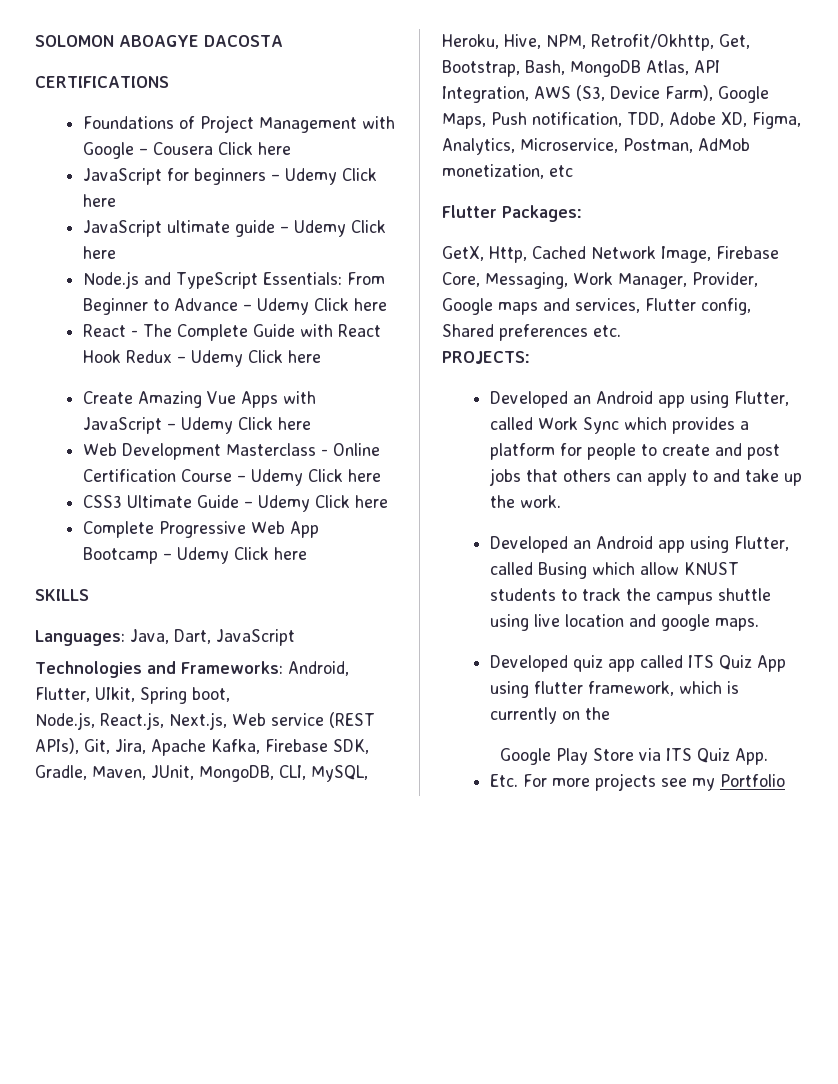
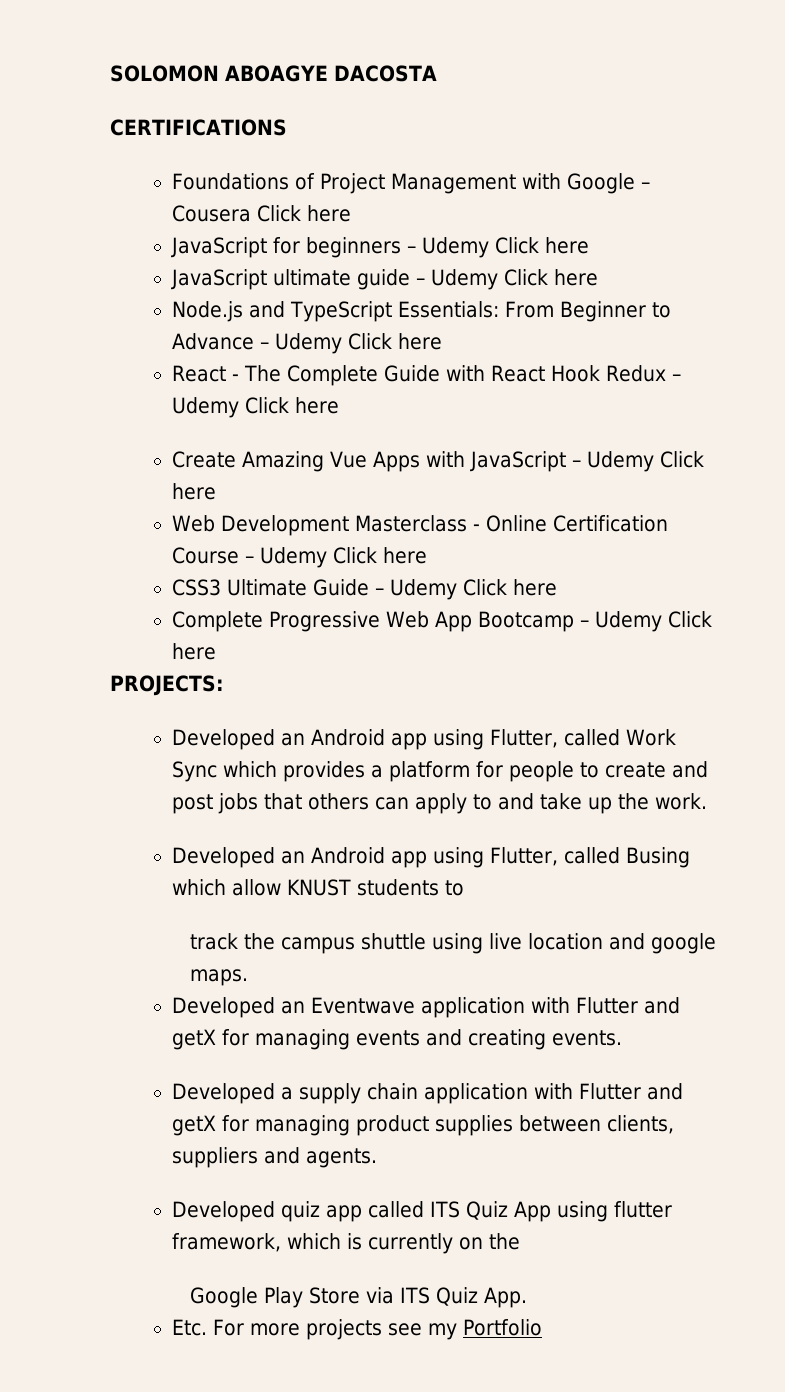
[35,589,89,601] [35,629,295,646] [35,661,349,678] [35,687,230,704] [35,712,375,730] [35,738,369,756] [35,765,368,782] [442,34,750,51] [442,60,720,77] [442,85,769,103] [442,112,801,129] [442,138,750,155] [442,164,573,179] [442,205,582,222] [442,246,779,263] [442,272,758,289] [442,298,751,315] [442,324,621,341] // SKILLS // Languages: Java, Dart, JavaScript // Technologies and Frameworks: Android, Flutter, UIkit, Spring boot, // Node.js, React.js, Next.js, Web service (REST APIs), Git, Jira, Apache Kafka, Firebase SDK, Gradle, Maven, JUnit, MongoDB, CLI, MySQL, Heroku, Hive, NPM, Retrofit/Okhttp, Get, Bootstrap, Bash, MongoDB Atlas, API Integration, AWS (S3, Device Farm), Google Maps, Push notification, TDD, Adobe XD, Figma, Analytics, Microservice, Postman, AdMob monetization, etc // Flutter Packages: // GetX, Http, Cached Network Image, Firebase Core, Messaging, Work Manager, Provider, Google maps and services, Flutter config, Shared preferences etc. -> (217, 651) none
(578, 595) none -> (465, 888) //
(760, 624) none -> [172,997,681,1018] [172,1029,623,1050] [172,1083,684,1104] [172,1115,675,1136] [172,1147,378,1168] // Developed an Eventwave application with Flutter and getX for managing events and creating events. // Developed a supply chain application with Flutter and getX for managing product supplies between clients, suppliers and agents.

